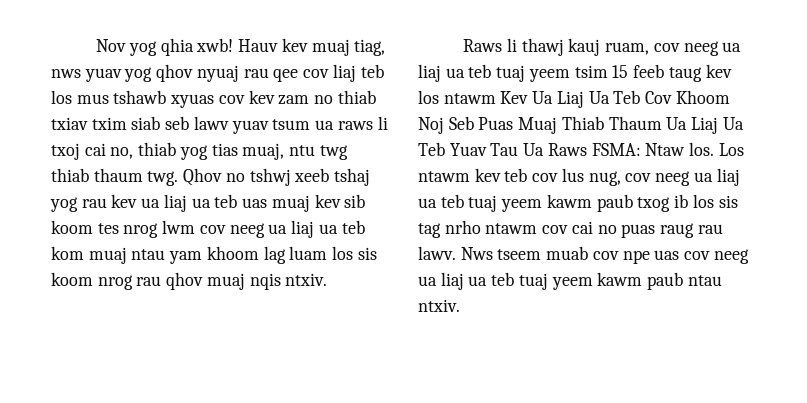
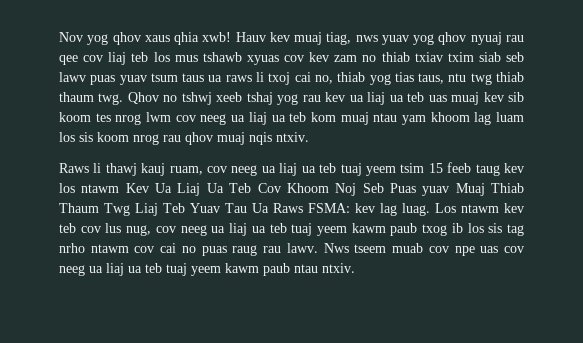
(157, 48) none -> [112,32,170,45] qhov xaus
(229, 123) none -> [90,75,116,85] puas
(311, 124) none -> [182,73,205,82] taus
[242,143,285,160] muaj, -> [418,73,445,84] taus,
(514, 123) none -> [422,186,450,196] yuav
[666,117,744,134] Ua Liaj Ua -> [104,203,158,216] Twg Liaj
[645,142,715,156] Ntaw los. -> [355,203,430,216] kev lag luag.

